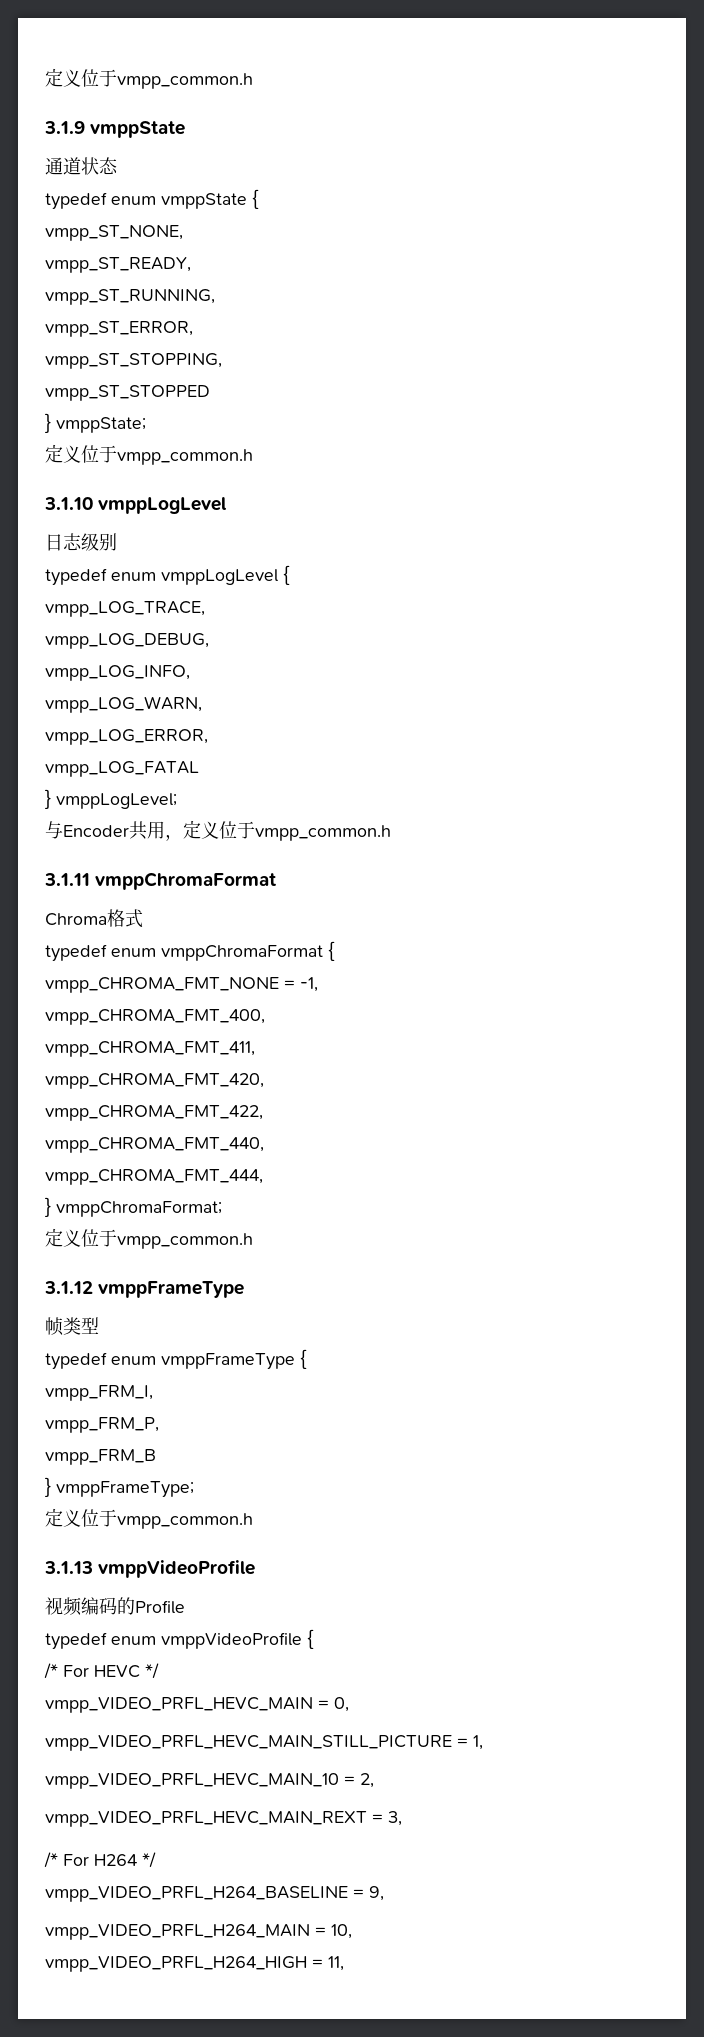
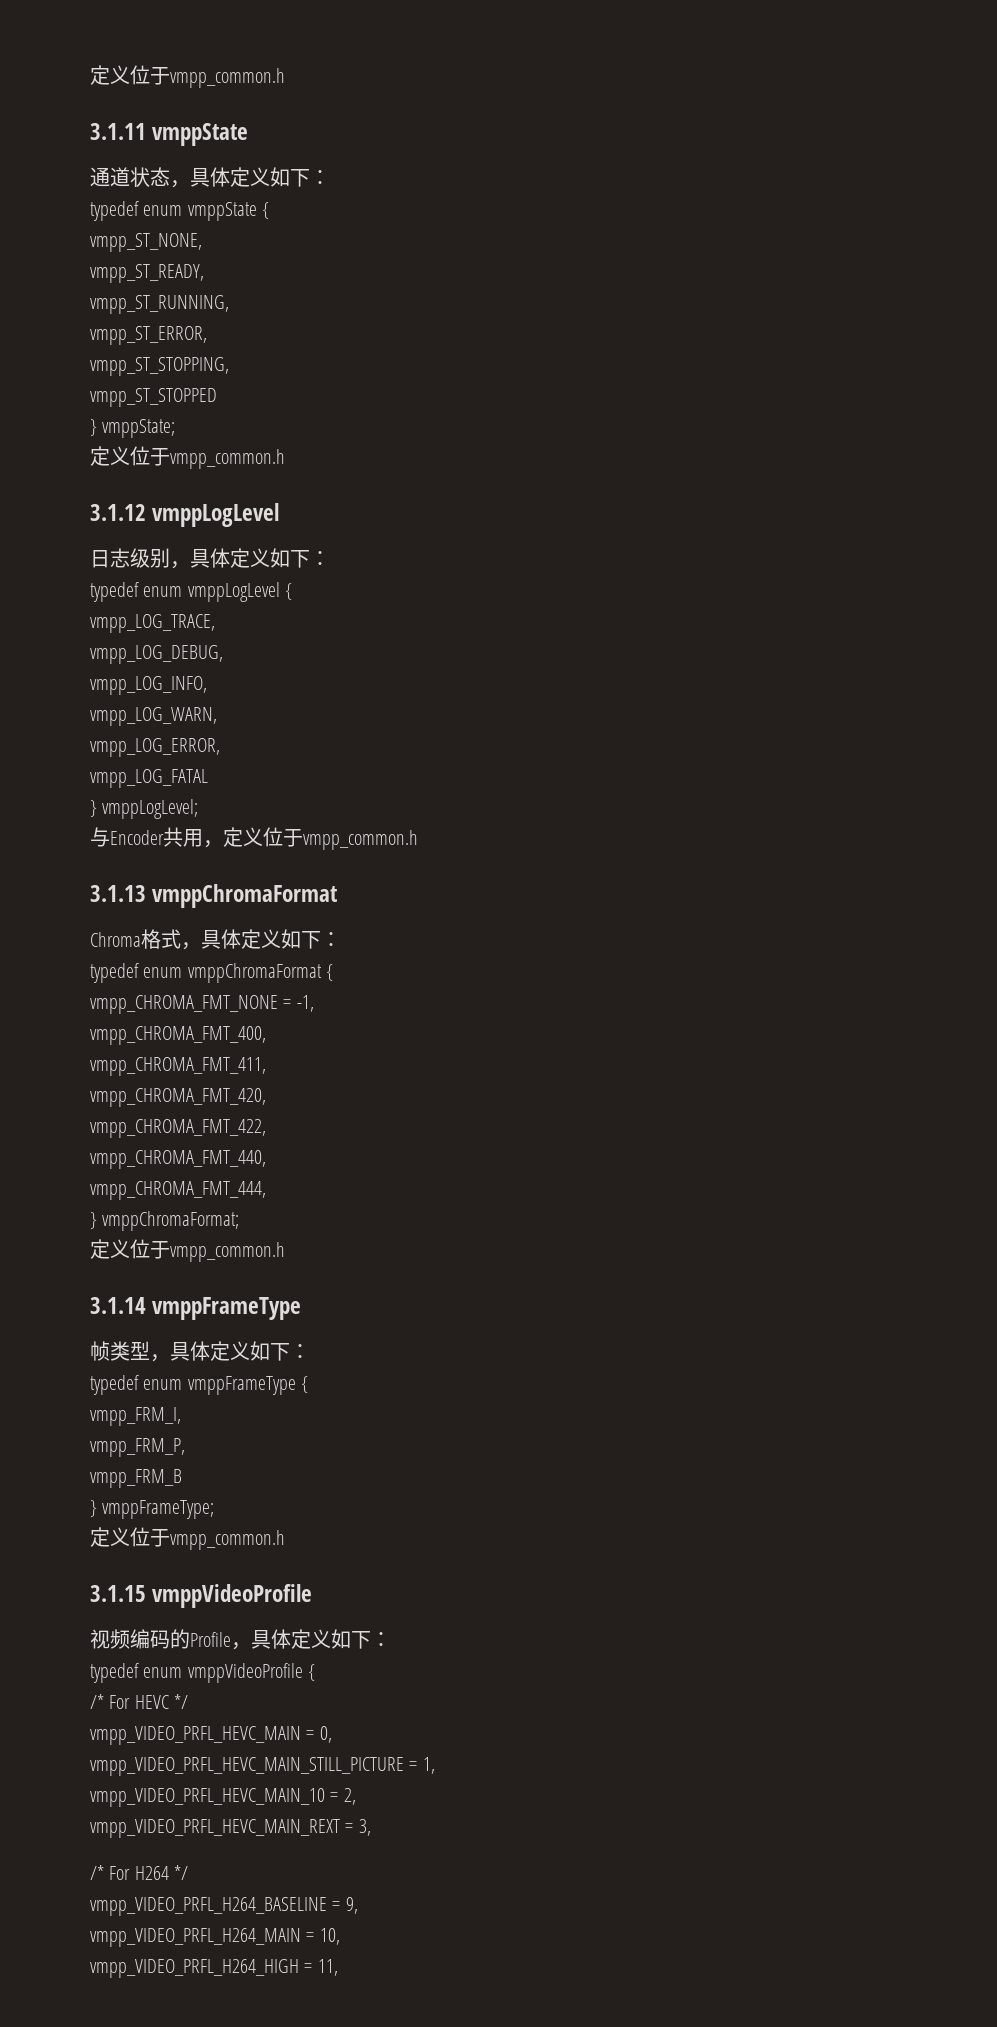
[45,68,253,89] [44,121,85,134] 定义位于vmpp_common.h // 3.1.9 -> [90,65,285,88] [90,123,146,140] 定义位于vmpp_common.h // 3.1.11
(118, 166) none -> [170,167,330,188] ，具体定义如下：
[44,497,93,510] 3.1.10 -> [90,504,146,521] 3.1.12
(117, 542) none -> [170,548,330,569] ，具体定义如下：
[44,873,90,886] 3.1.11 -> [90,885,146,902] 3.1.13
(143, 918) none -> [181,929,341,950] ，具体定义如下：
[44,1281,93,1294] 3.1.12 -> [90,1297,146,1314] 3.1.14
(99, 1325) none -> [150,1341,310,1362] ，具体定义如下：
[44,1561,93,1574] 3.1.13 -> [90,1585,146,1602] 3.1.15
(185, 1607) none -> [231,1629,391,1650] ，具体定义如下：

